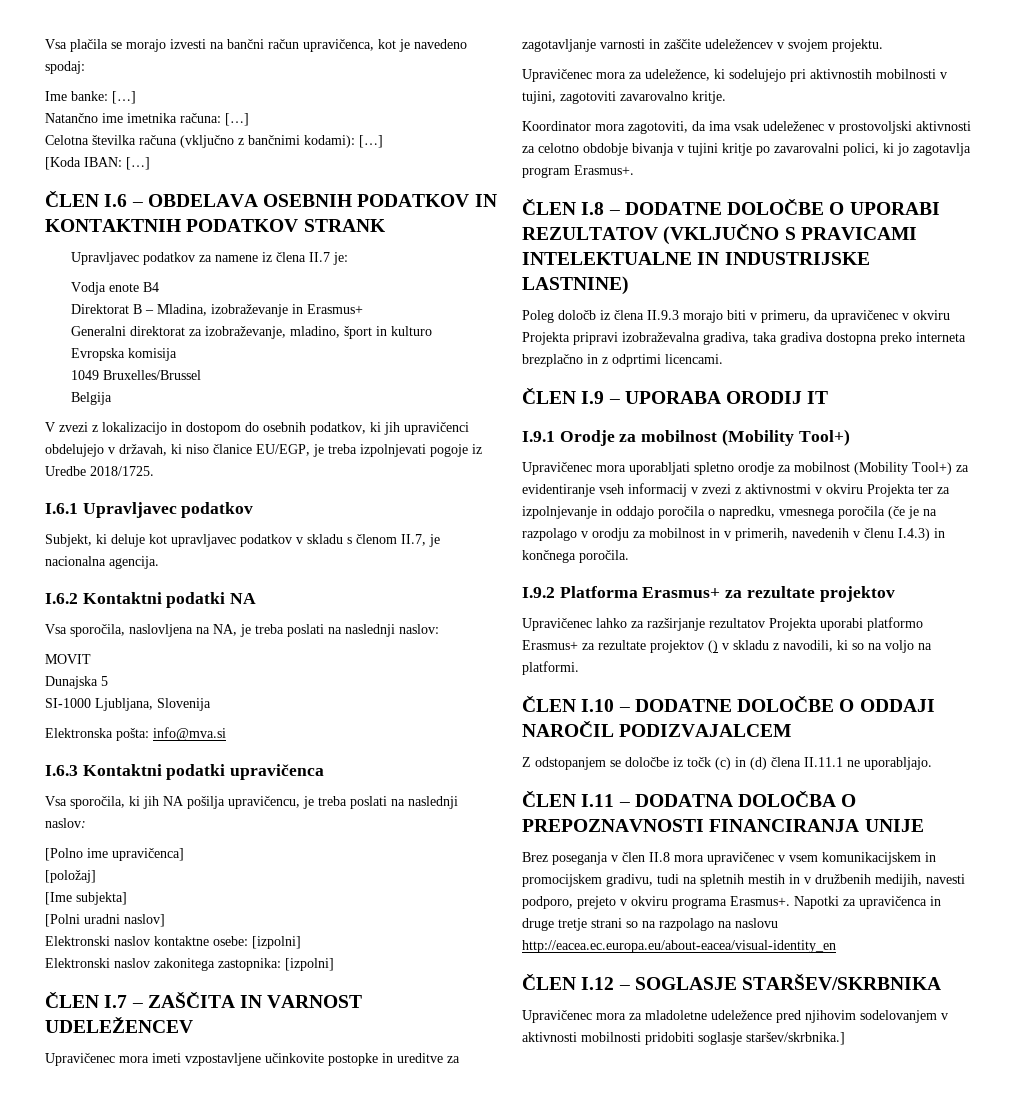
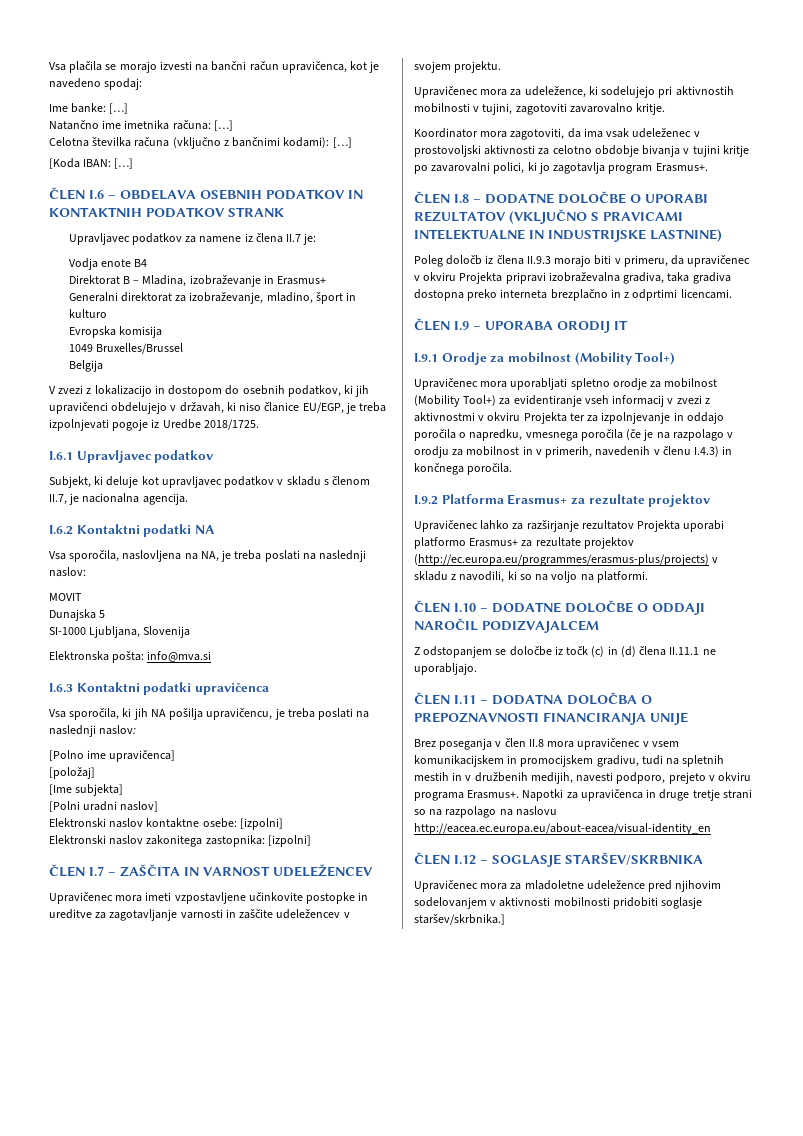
[708,640,718,653] () -> [414,554,709,566] (http://ec.europa.eu/programmes/erasmus-plus/projects)

